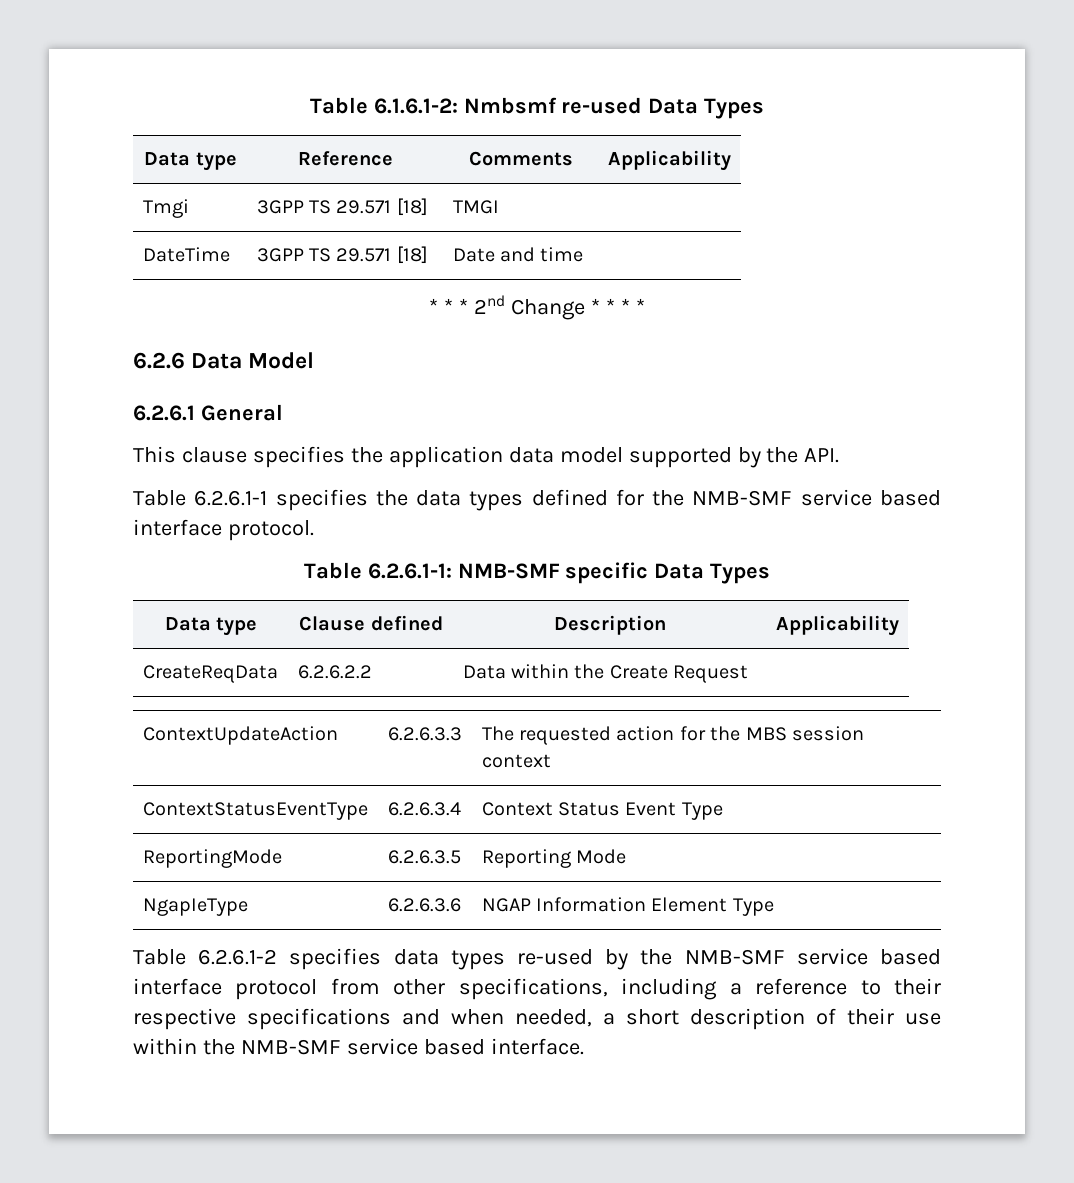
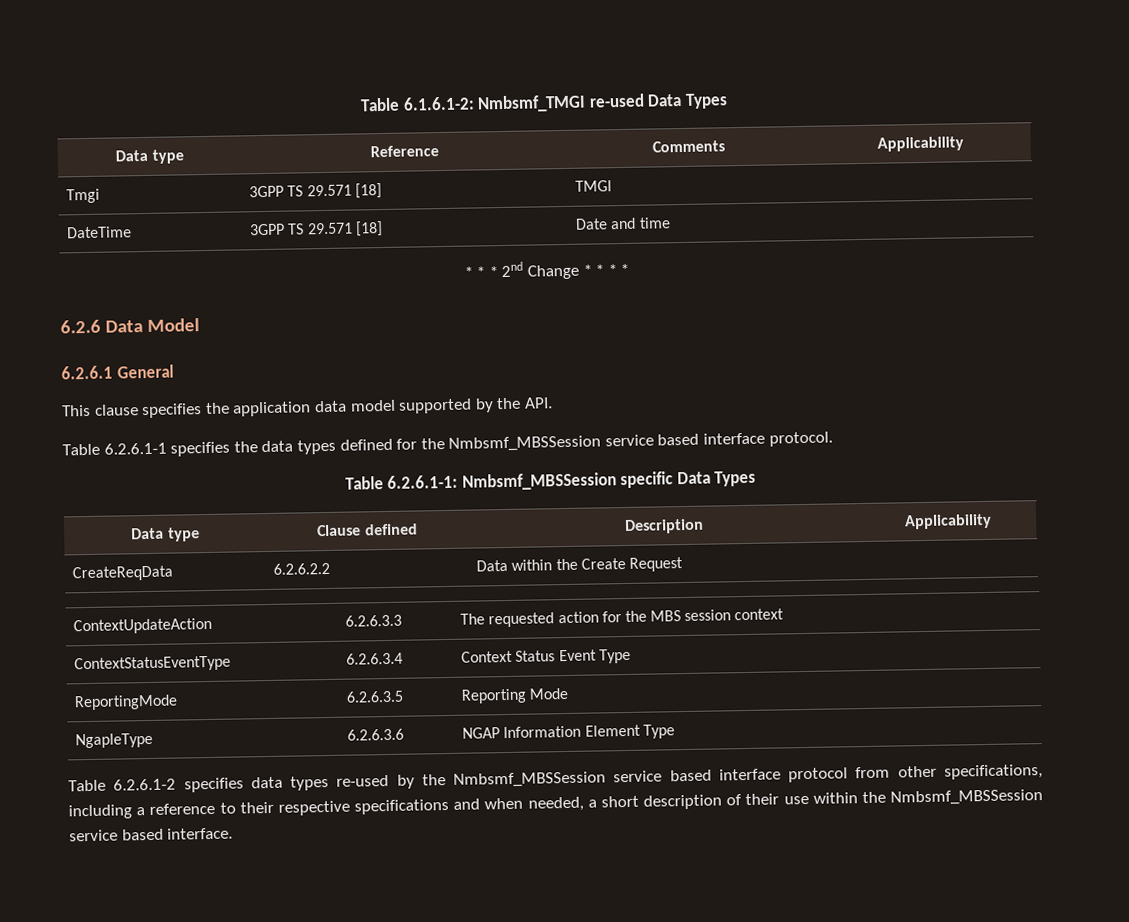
[463,97,557,114] Nmbsmf -> [477,94,587,113] Nmbsmf_TMGI
[692,490,793,506] NMB-SMF -> [448,435,602,452] Nmbsmf_MBSSession
[457,563,560,579] NMB-SMF -> [461,472,617,491] Nmbsmf_MBSSession
[684,949,785,965] NMB-SMF -> [453,771,607,788] Nmbsmf_MBSSession
[240,1039,341,1055] NMB-SMF -> [889,789,1043,806] Nmbsmf_MBSSession

